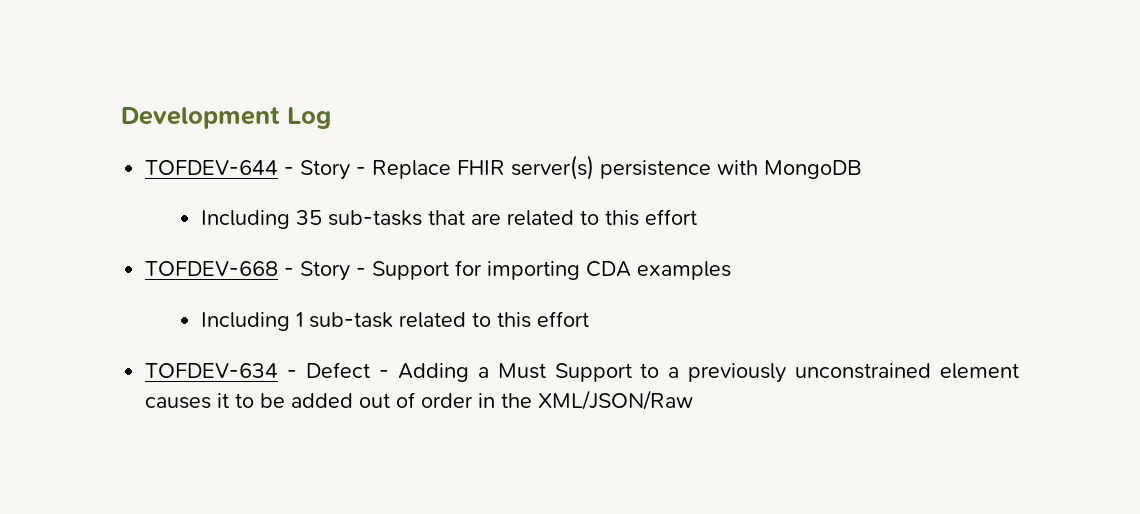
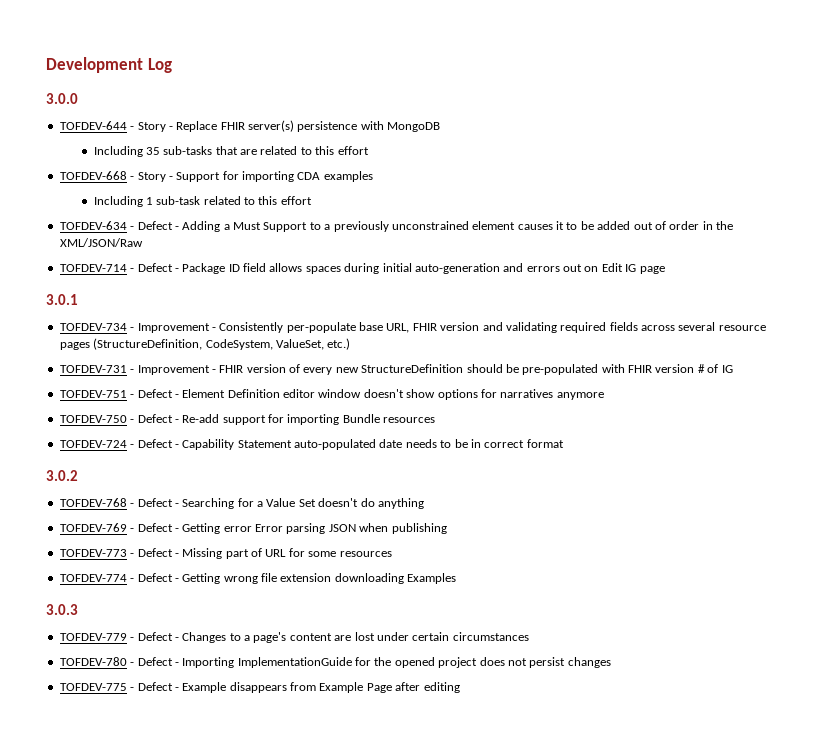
(331, 118) none -> [46,93,78,104] // 3.0.0
(694, 400) none -> [59,263,665,274] [46,294,78,305] [59,322,766,333] [59,338,351,350] [59,364,733,375] [59,389,604,400] [59,414,436,425] [59,439,564,450] [46,470,78,481] [59,498,424,509] [59,523,447,534] [59,548,392,559] [59,573,457,584] [46,604,78,615] [59,632,529,643] [59,657,611,668] [59,682,460,693] // TOFDEV-714 - Defect - Package ID field allows spaces during initial auto-generation and errors out on Edit IG page // 3.0.1 // TOFDEV-734 - Improvement - Consistently per-populate base URL, FHIR version and validating required fields across several resource pages (StructureDefinition, CodeSystem, ValueSet, etc.) // TOFDEV-731 - Improvement - FHIR version of every new StructureDefinition should be pre-populated with FHIR version # of IG // TOFDEV-751 - Defect - Element Definition editor window doesn't show options for narratives anymore // TOFDEV-750 - Defect - Re-add support for importing Bundle resources // TOFDEV-724 - Defect - Capability Statement auto-populated date needs to be in correct format // 3.0.2 // TOFDEV-768 - Defect - Searching for a Value Set doesn't do anything // TOFDEV-769 - Defect - Getting error Error parsing JSON when publishing // TOFDEV-773 - Defect - Missing part of URL for some resources // TOFDEV-774 - Defect - Getting wrong file extension downloading Examples // 3.0.3 // TOFDEV-779 - Defect - Changes to a page's content are lost under certain circumstances // TOFDEV-780 - Defect - Importing ImplementationGuide for the opened project does not persist changes // TOFDEV-775 - Defect - Example disappears from Example Page after editing

